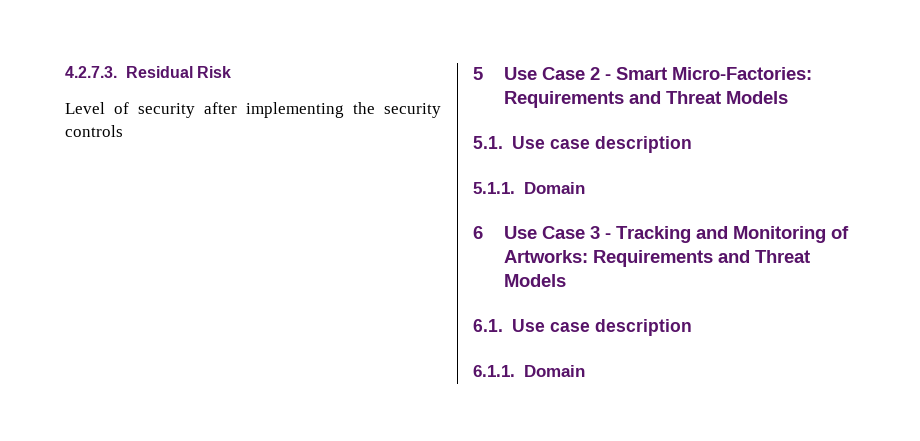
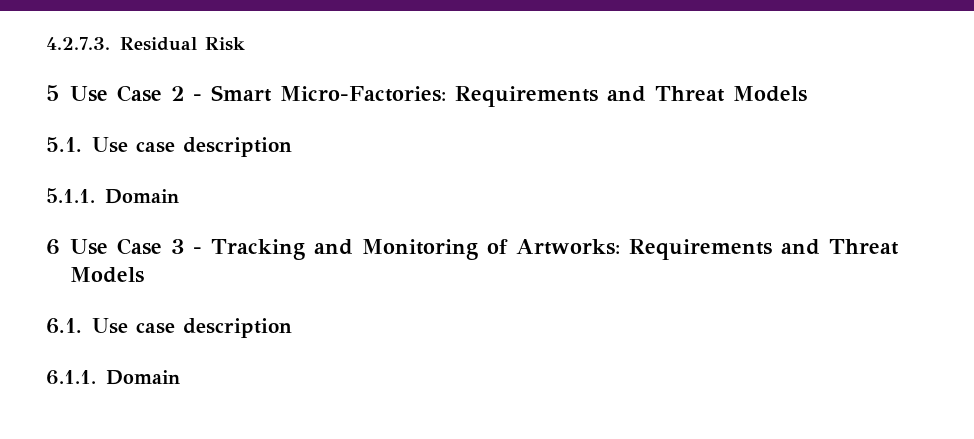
[65,102,441,118] [65,125,123,137] // Level of security after implementing the security controls -> (245, 44) none

